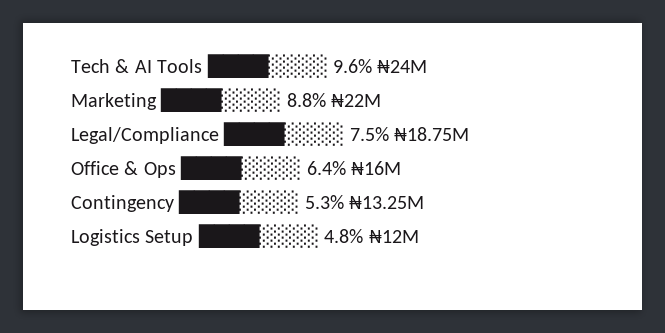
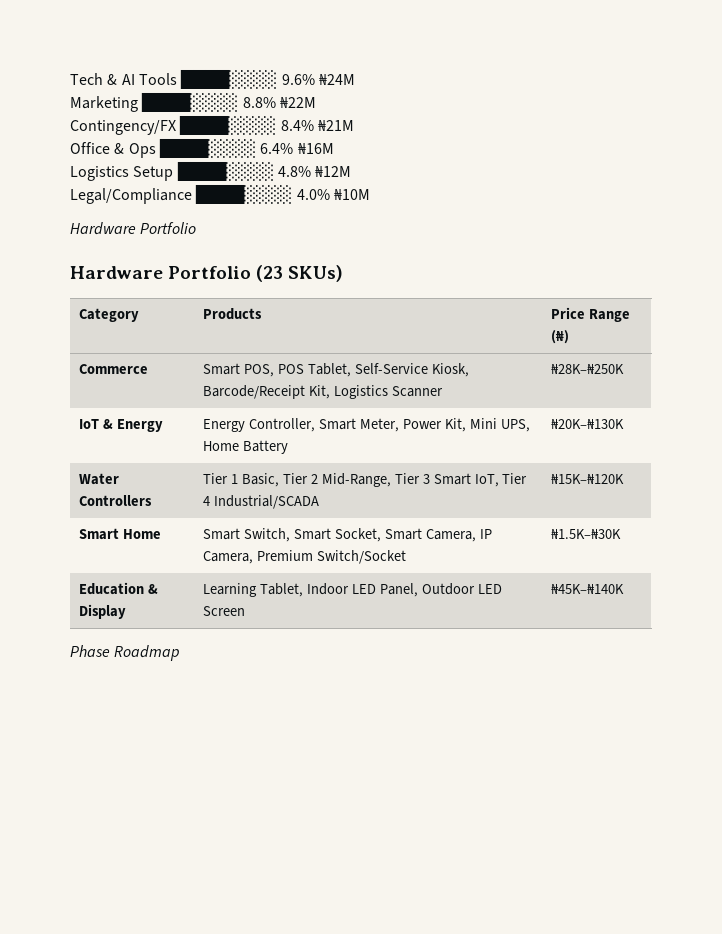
[71,122,470,146] Legal/Compliance ████░░░░ 7.5% ₦18.75M -> [70,115,354,135] Contingency/FX ████░░░░ 8.4% ₦21M
[71,190,425,214] // Contingency ████░░░░ 5.3% ₦13.25M -> (334, 148) none
(419, 236) none -> [70,184,370,204] [70,222,197,235] [70,265,344,282] [79,308,140,322] [203,308,263,320] [551,307,631,322] [551,330,570,344] [79,364,149,374] [203,363,469,377] [203,385,444,399] [551,364,625,374] [79,419,164,432] [203,418,530,432] [203,440,289,454] [551,419,625,429] [79,473,120,485] [79,495,153,506] [203,473,528,487] [203,495,320,509] [551,474,625,484] [79,528,162,540] [203,528,492,542] [203,550,407,564] [551,529,622,539] [79,582,159,595] [79,604,127,619] [203,583,502,597] [203,606,246,616] [551,584,625,594] [70,645,181,661] // Legal/Compliance ████░░░░ 4.0% ₦10M // Hardware Portfolio // Hardware Portfolio (23 SKUs) // Category | Products | Price Range (₦) // Commerce | Smart POS, POS Tablet, Self-Service Kiosk, Barcode/Receipt Kit, Logistics Scanner | ₦28K–₦250K // IoT & Energy | Energy Controller, Smart Meter, Power Kit, Mini UPS, Home Battery | ₦20K–₦130K // Water Controllers | Tier 1 Basic, Tier 2 Mid-Range, Tier 3 Smart IoT, Tier 4 Industrial/SCADA | ₦15K–₦120K // Smart Home | Smart Switch, Smart Socket, Smart Camera, IP Camera, Premium Switch/Socket | ₦1.5K–₦30K // Education & Display | Learning Tablet, Indoor LED Panel, Outdoor LED Screen | ₦45K–₦140K // Phase Roadmap

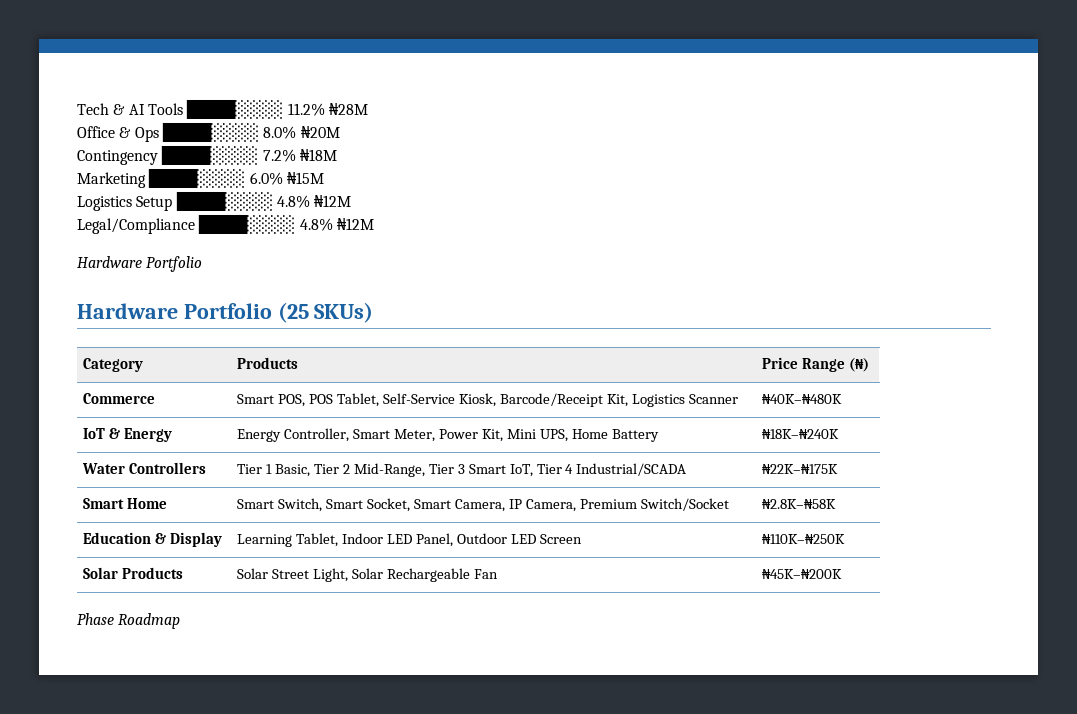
[281,74,355,85] [70,92,316,112] [70,115,354,135] [70,138,334,158] 9.6% ₦24M // Marketing ████░░░░ 8.8% ₦22M // Contingency/FX ████░░░░ 8.4% ₦21M // Office & Ops ████░░░░ 6.4% ₦16M -> [287,103,368,116] [77,122,340,142] [77,145,337,165] [77,168,324,188] 11.2% ₦28M // Office & Ops ████░░░░ 8.0% ₦20M // Contingency ████░░░░ 7.2% ₦18M // Marketing ████░░░░ 6.0% ₦15M
[296,189,370,200] 4.0% ₦10M -> [299,218,374,231] 4.8% ₦12M
[256,265,284,282] (23 -> [277,302,309,323] (25
[551,364,625,374] ₦28K–₦250K -> [762,394,843,404] ₦40K–₦480K
[551,419,625,429] ₦20K–₦130K -> [762,429,840,439] ₦18K–₦240K
[551,474,625,484] ₦15K–₦120K -> [762,464,839,474] ₦22K–₦175K
[551,529,622,539] ₦1.5K–₦30K -> [762,499,837,509] ₦2.8K–₦58K
[551,584,625,594] ₦45K–₦140K -> [762,534,846,544] [83,567,184,579] [237,568,498,582] [762,569,843,579] ₦110K–₦250K // Solar Products | Solar Street Light, Solar Rechargeable Fan | ₦45K–₦200K

